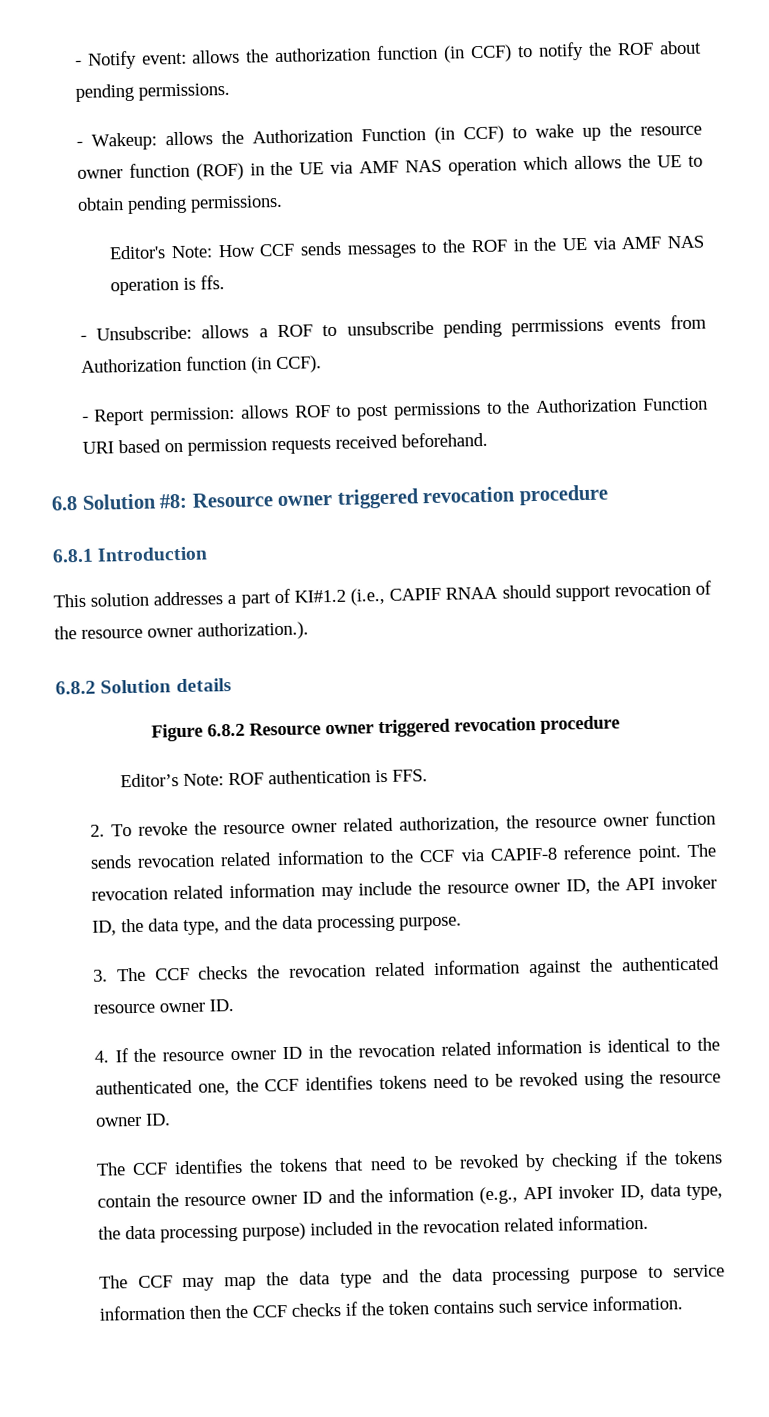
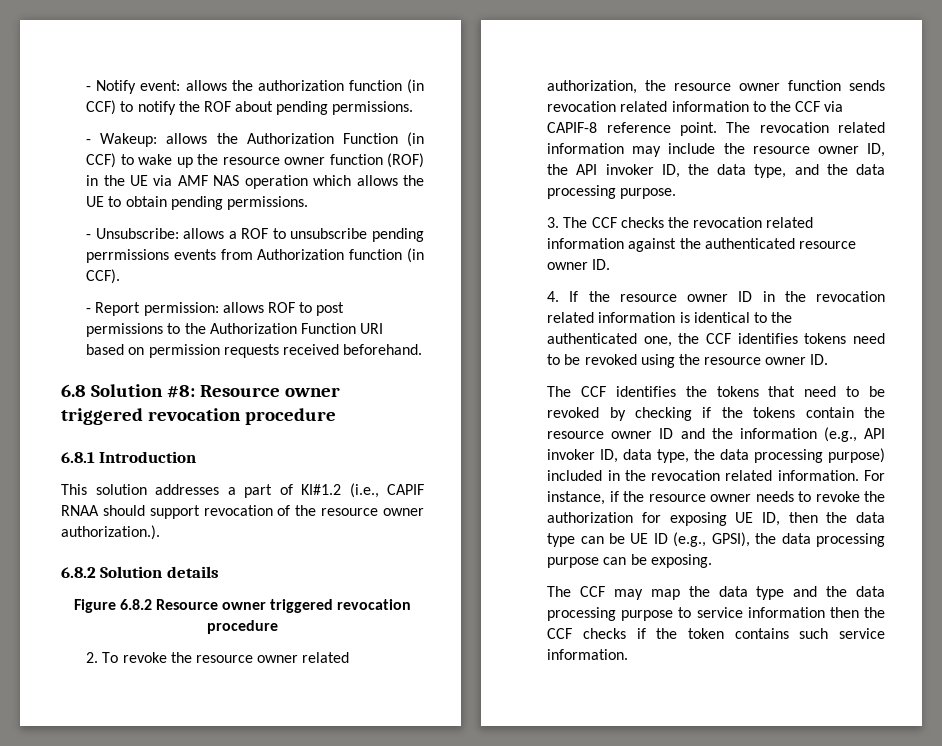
[109,235,704,260] [110,275,226,296] // Editor's Note: How CCF sends messages to the ROF in the UE via AMF NAS operation is ffs. -> (308, 203) none
[120,769,429,788] // Editor’s Note: ROF authentication is FFS. -> (278, 627) none
(649, 1222) none -> [864,470,885,481] [547,491,885,505] [547,512,885,526] [547,532,885,547] [547,554,712,568] For instance, if the resource owner needs to revoke the authorization for exposing UE ID, then the data type can be UE ID (e.g., GPSI), the data processing purpose can be exposing.

